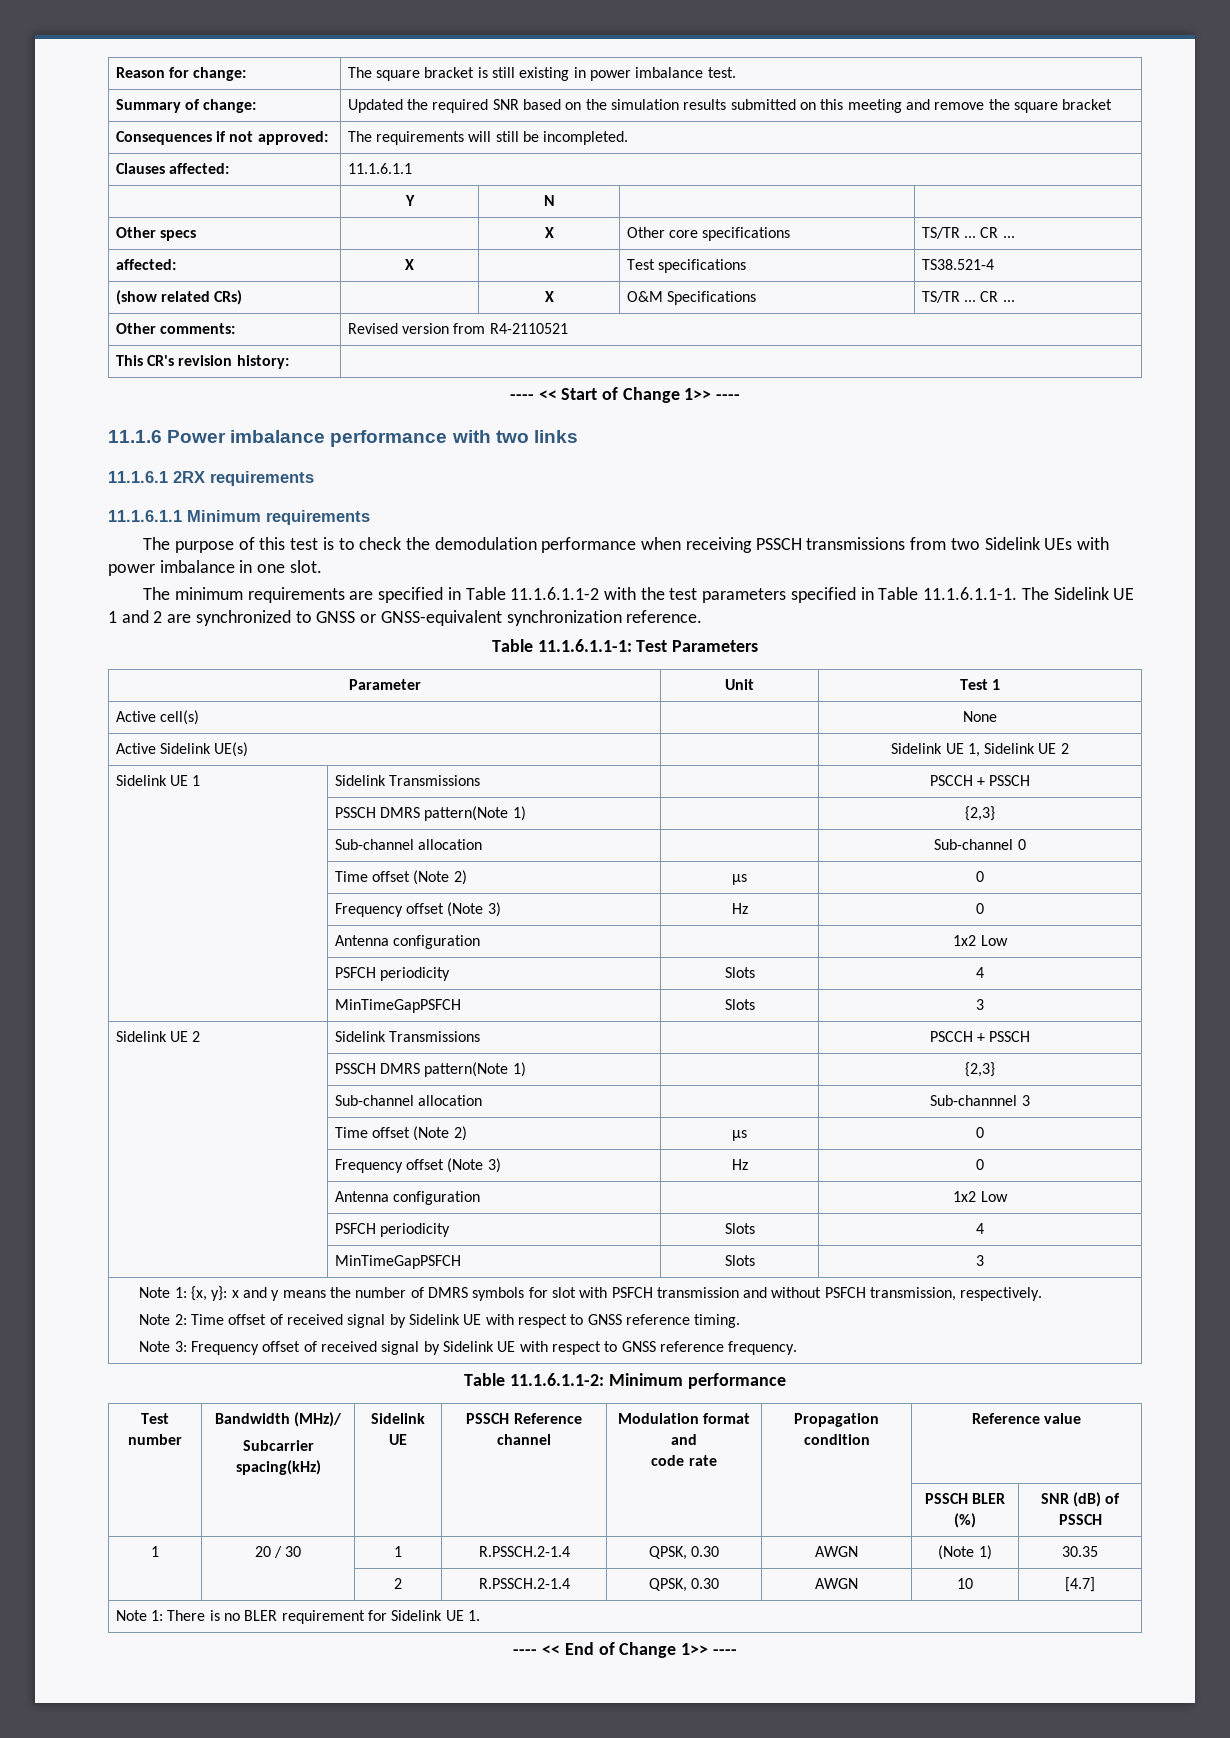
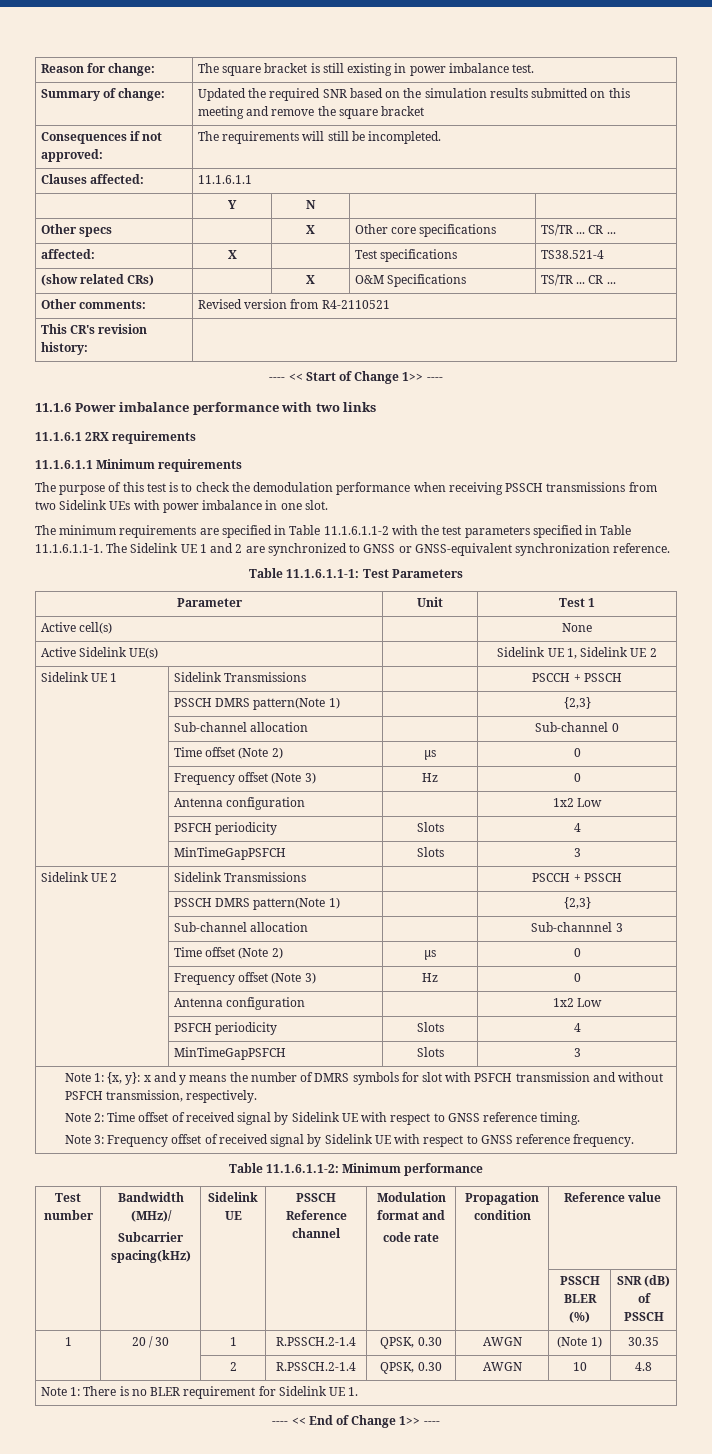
[1065,1577,1095,1592] [4.7] -> [635,1362,652,1371] 4.8

